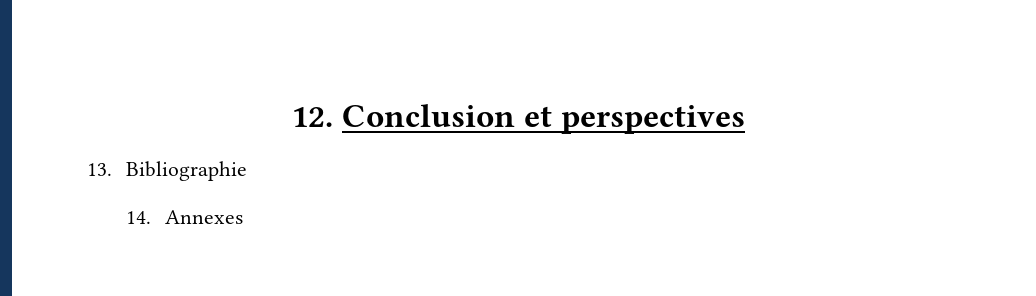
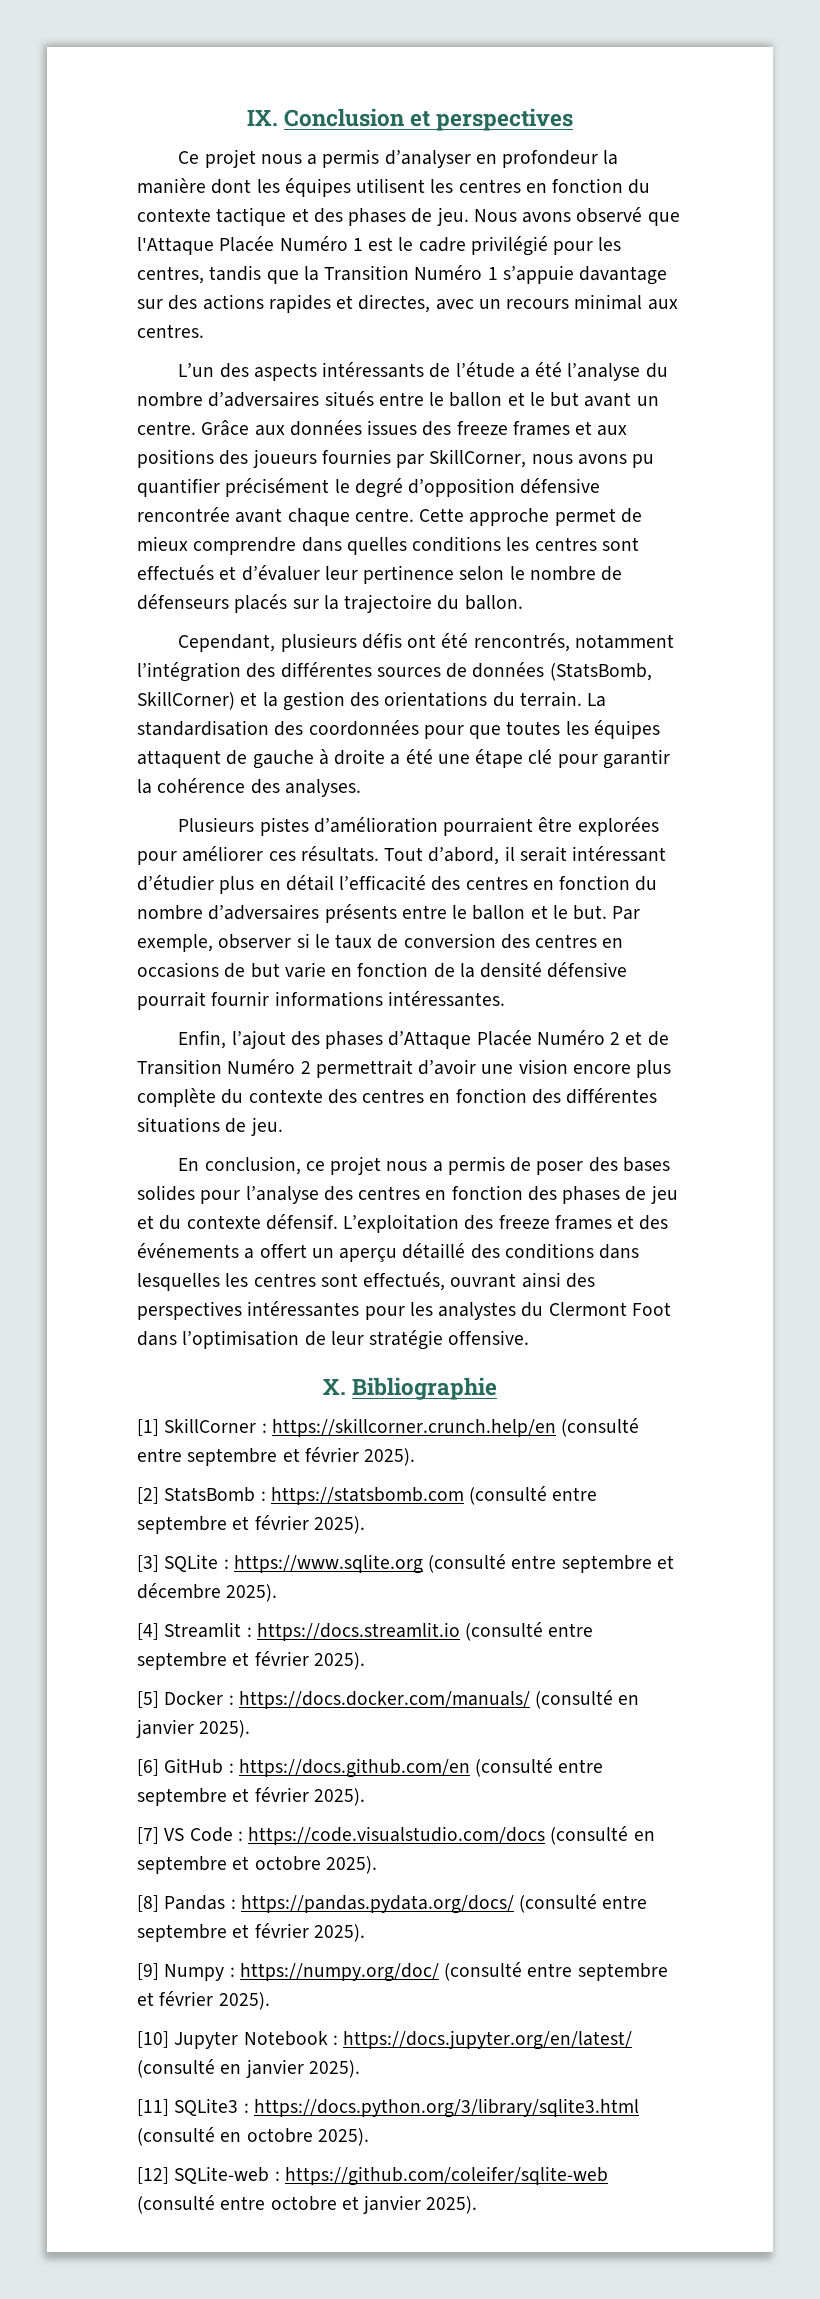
[290,107,333,127] 12. -> [246,110,278,126] IX.
[87,161,248,181] [126,210,244,224] 13. Bibliographie // 14. Annexes -> [178,149,619,168] [137,178,651,197] [137,207,680,226] [137,236,622,256] [137,265,668,285] [137,294,678,313] [137,324,204,338] [178,362,668,381] [137,391,659,407] [137,420,628,436] [137,449,655,468] [137,478,601,498] [137,507,642,526] [137,536,639,555] [137,565,623,584] [137,594,523,613] [178,633,674,652] [137,662,652,682] [137,691,607,711] [137,720,660,739] [137,749,670,769] [137,778,361,797] [178,817,659,836] [137,846,667,865] [137,875,658,894] [137,904,641,923] [137,933,624,952] [137,962,628,978] [137,991,505,1010] [178,1030,669,1049] [137,1059,672,1078] [137,1088,658,1107] [137,1117,283,1136] [178,1156,670,1175] [137,1185,678,1204] [137,1214,669,1233] [137,1243,640,1262] [137,1272,595,1291] [137,1301,671,1320] [137,1330,530,1350] [322,1377,498,1400] [137,1418,640,1437] [137,1447,416,1466] [137,1486,598,1505] [137,1515,365,1534] [137,1554,674,1574] [137,1583,278,1602] [137,1622,594,1641] [137,1651,365,1670] [137,1690,640,1709] [136,1719,251,1738] [137,1758,604,1778] [137,1787,365,1806] [137,1826,655,1845] [137,1856,377,1874] [137,1894,648,1914] [137,1923,365,1942] [137,1962,668,1982] [137,1991,270,2010] [137,2030,633,2050] [137,2059,360,2078] [137,2098,639,2118] [137,2127,369,2146] [137,2166,608,2186] [137,2195,478,2214] Ce projet nous a permis d’analyser en profondeur la manière dont les équipes utilisent les centres en fonction du contexte tactique et des phases de jeu. Nous avons observé que l'Attaque Placée Numéro 1 est le cadre privilégié pour les centres, tandis que la Transition Numéro 1 s’appuie davantage sur des actions rapides et directes, avec un recours minimal aux centres. // L’un des aspects intéressants de l’étude a été l’analyse du nombre d’adversaires situés entre le ballon et le but avant un centre. Grâce aux données issues des freeze frames et aux positions des joueurs fournies par SkillCorner, nous avons pu quantifier précisément le degré d’opposition défensive rencontrée avant chaque centre. Cette approche permet de mieux comprendre dans quelles conditions les centres sont effectués et d’évaluer leur pertinence selon le nombre de défenseurs placés sur la trajectoire du ballon. // Cependant, plusieurs défis ont été rencontrés, notamment l’intégration des différentes sources de données (StatsBomb, SkillCorner) et la gestion des orientations du terrain. La standardisation des coordonnées pour que toutes les équipes attaquent de gauche à droite a été une étape clé pour garantir la cohérence des analyses. // Plusieurs pistes d’amélioration pourraient être explorées pour améliorer ces résultats. Tout d’abord, il serait intéressant d’étudier plus en détail l’efficacité des centres en fonction du nombre d’adversaires présents entre le ballon et le but. Par exemple, observer si le taux de conversion des centres en occasions de but varie en fonction de la densité défensive pourrait fournir informations intéressantes. // Enfin, l’ajout des phases d’Attaque Placée Numéro 2 et de Transition Numéro 2 permettrait d’avoir une vision encore plus complète du contexte des centres en fonction des différentes situations de jeu. // En conclusion, ce projet nous a permis de poser des bases solides pour l’analyse des centres en fonction des phases de jeu et du contexte défensif. L’exploitation des freeze frames et des événements a offert un aperçu détaillé des conditions dans lesquelles les centres sont effectués, ouvrant ainsi des perspectives intéressantes pour les analystes du Clermont Foot dans l’optimisation de leur stratégie offensive. // X. Bibliographie // [1] SkillCorner : https://skillcorner.crunch.help/en (consulté entre septembre et février 2025). // [2] StatsBomb : https://statsbomb.com (consulté entre septembre et février 2025). // [3] SQLite : https://www.sqlite.org (consulté entre septembre et décembre 2025). // [4] Streamlit : https://docs.streamlit.io (consulté entre septembre et février 2025). // [5] Docker : https://docs.docker.com/manuals/ (consulté en janvier 2025). // [6] GitHub : https://docs.github.com/en (consulté entre septembre et février 2025). // [7] VS Code : https://code.visualstudio.com/docs (consulté en septembre et octobre 2025). // [8] Pandas : https://pandas.pydata.org/docs/ (consulté entre septembre et février 2025). // [9] Numpy : https://numpy.org/doc/ (consulté entre septembre et février 2025). // [10] Jupyter Notebook : https://docs.jupyter.org/en/latest/ (consulté en janvier 2025). // [11] SQLite3 : https://docs.python.org/3/library/sqlite3.html (consulté en octobre 2025). // [12] SQLite-web : https://github.com/coleifer/sqlite-web (consulté entre octobre et janvier 2025).

